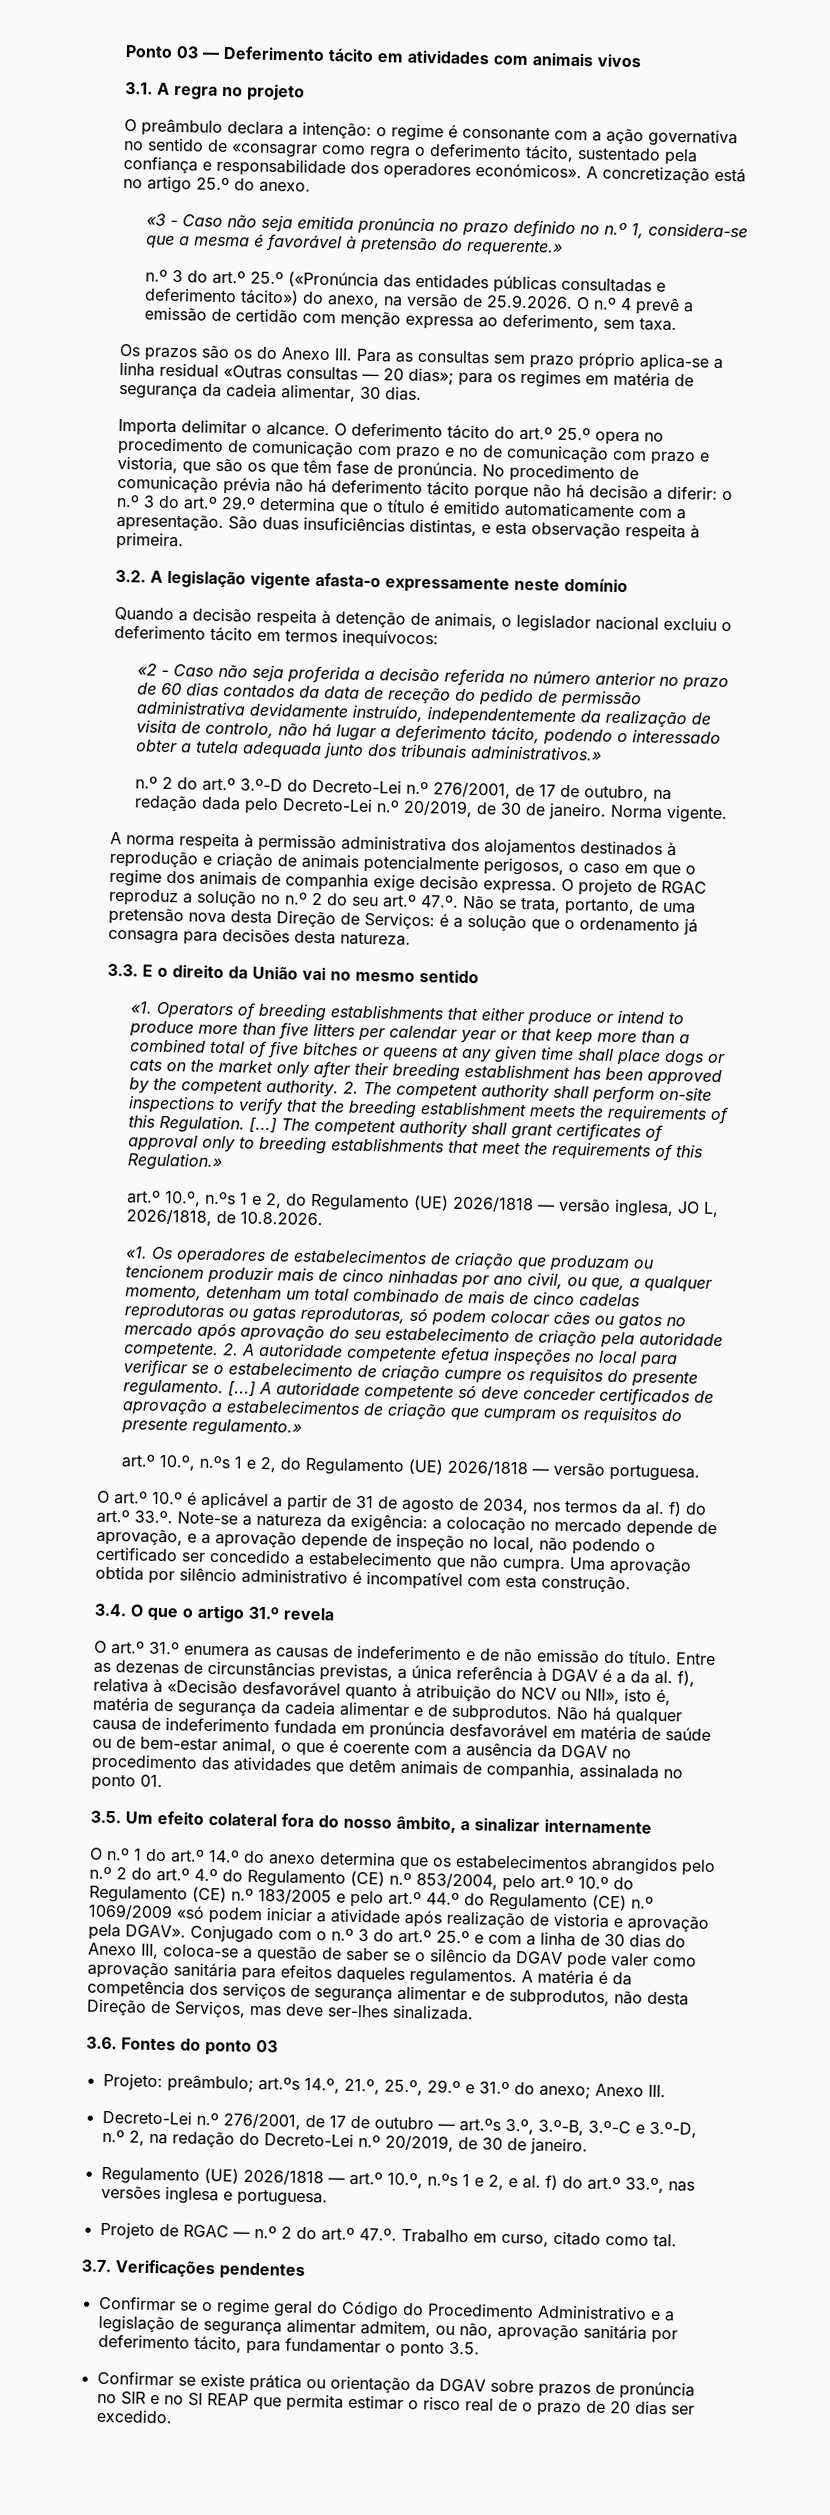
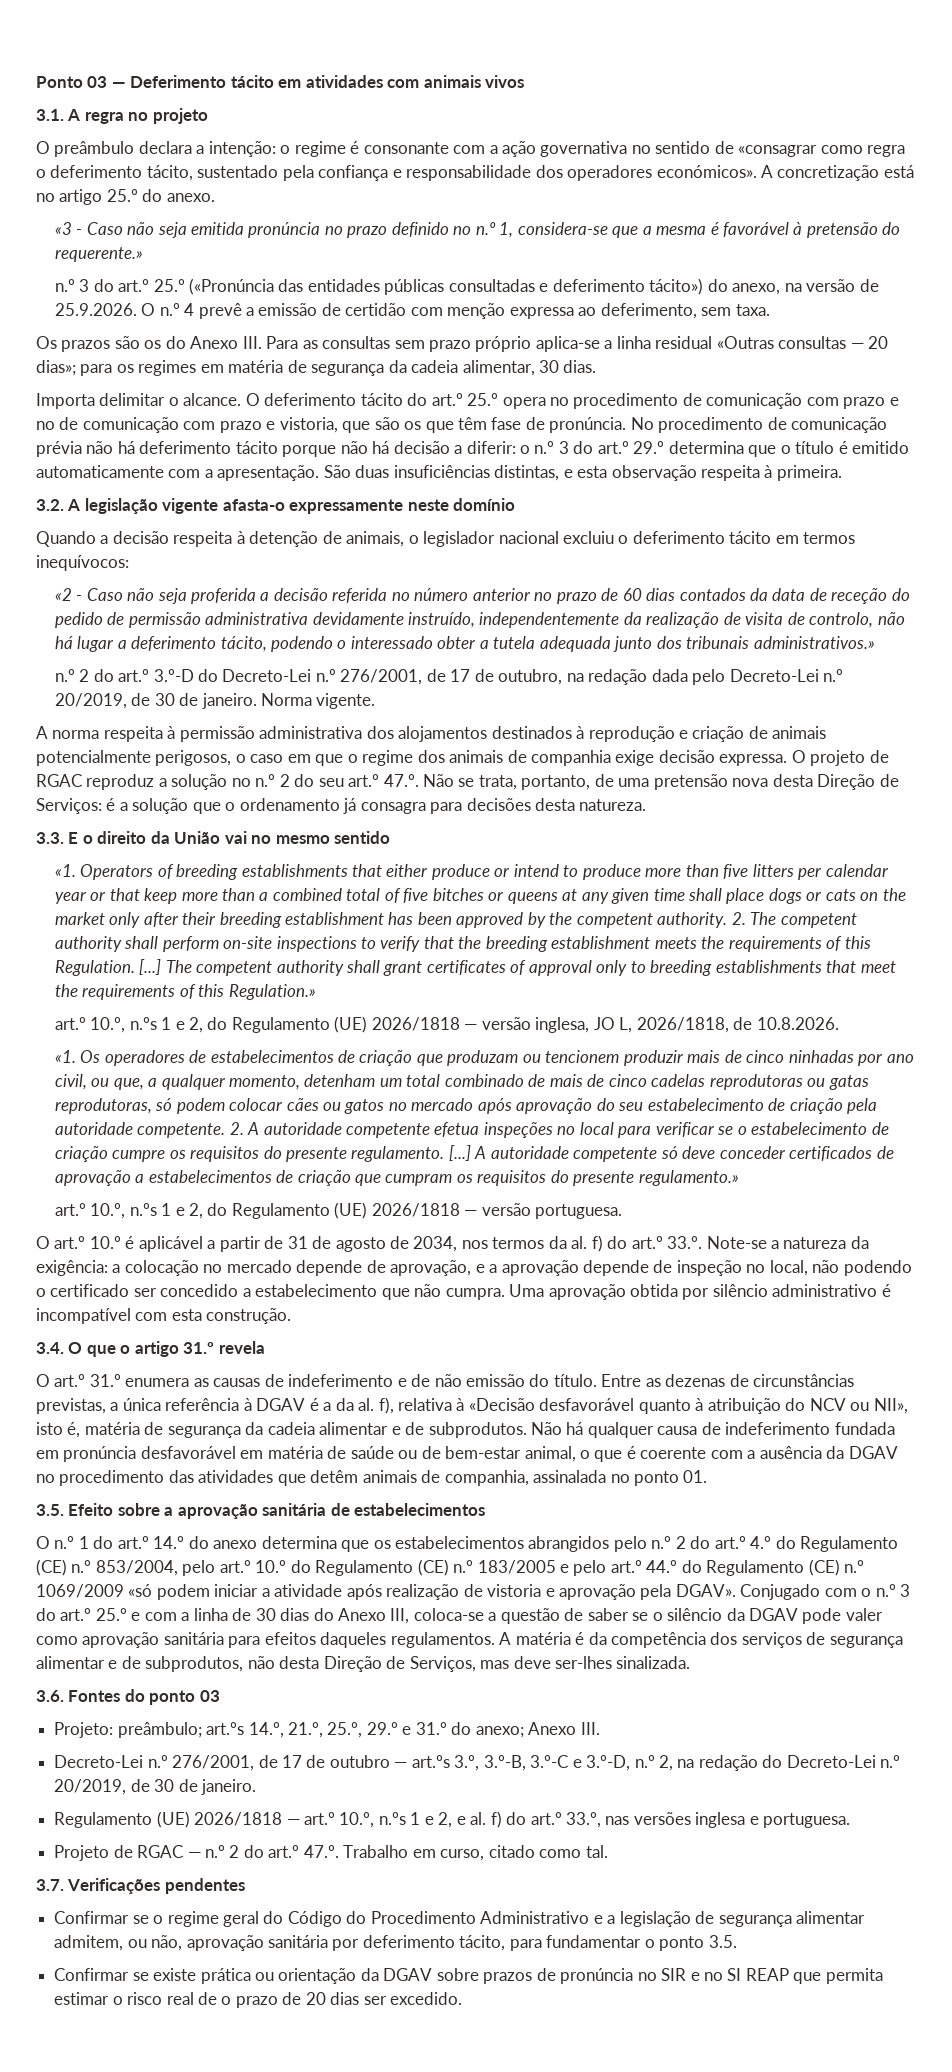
[125,1810,652,1834] Um efeito colateral fora do nosso âmbito, a sinalizar internamente -> [68,1503,486,1519] Efeito sobre a aprovação sanitária de estabelecimentos

